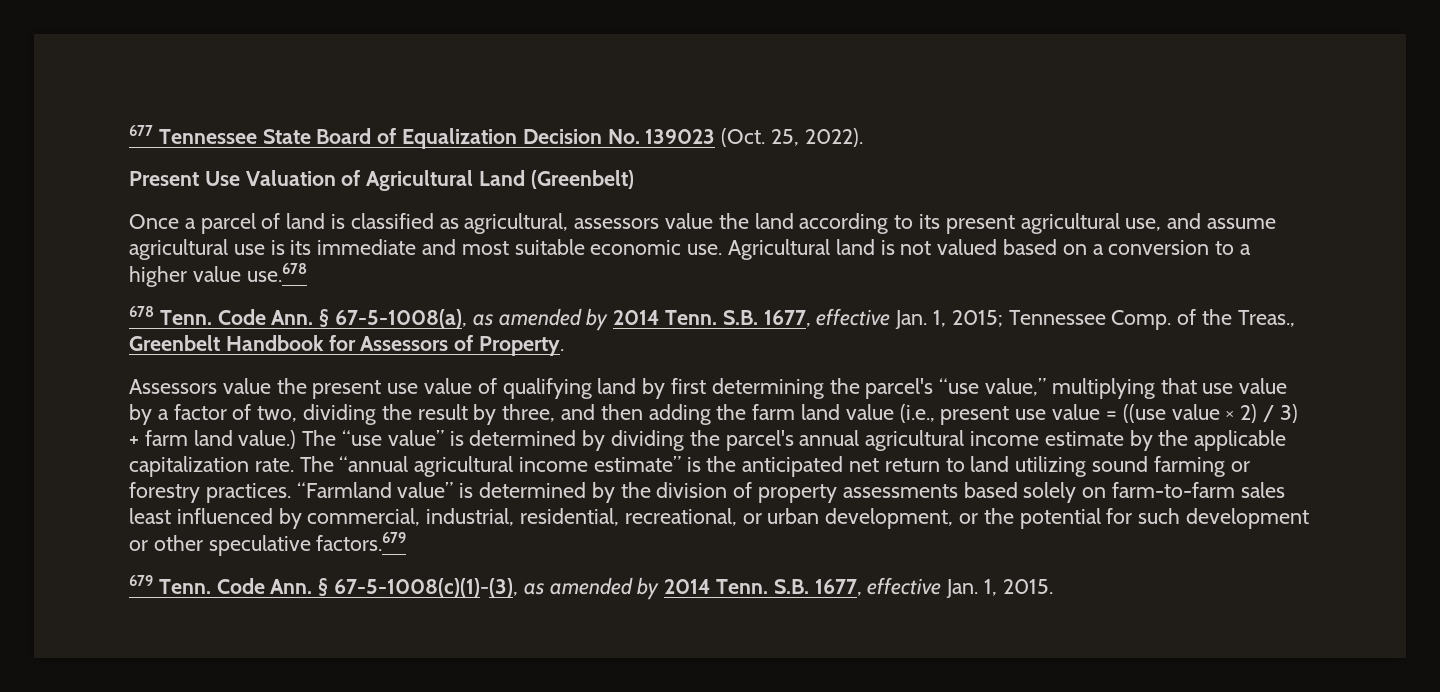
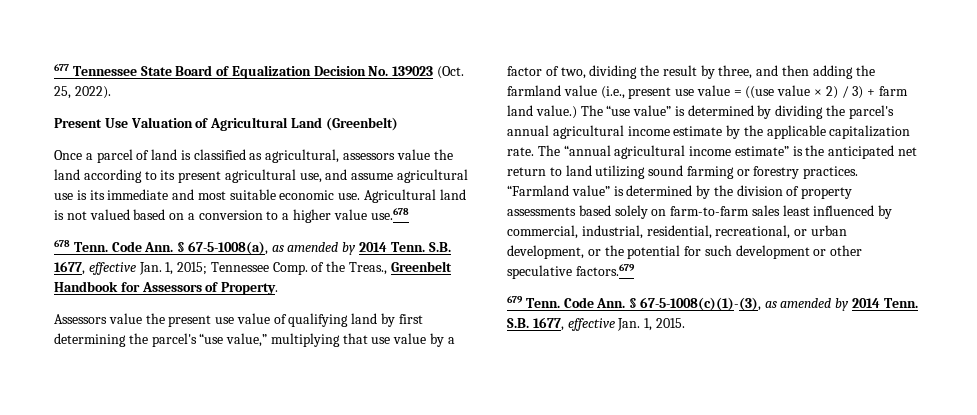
[752,404,841,420] farm land -> [507,85,561,96] farmland

